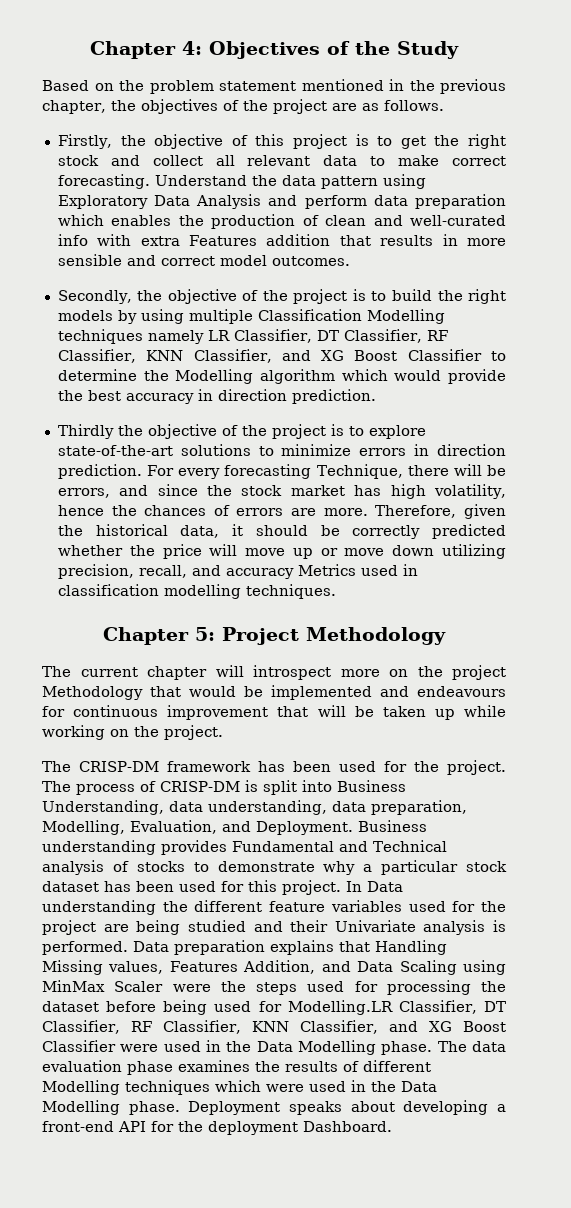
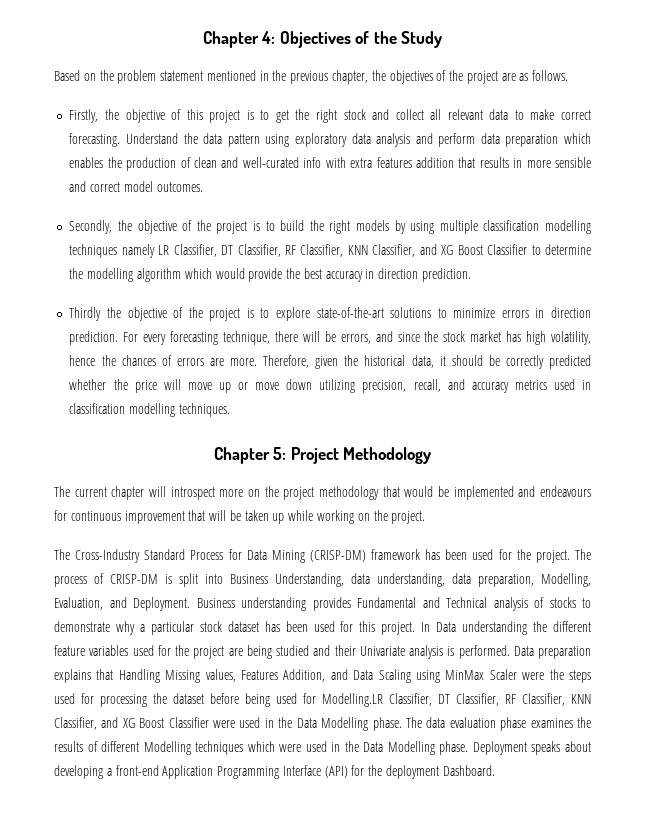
[57,194,262,209] Exploratory Data Analysis -> [294,133,411,147] exploratory data analysis
[189,235,258,246] Features -> [376,157,412,168] features
[257,309,445,324] Classification Modelling -> [483,220,592,234] classification modelling
[175,369,254,384] Modelling -> [87,268,134,282] modelling
[316,464,403,479] Technique, -> [223,331,271,345] technique,
[297,564,356,576] Metrics -> [514,380,547,390] metrics
[42,686,143,700] Methodology -> [318,486,379,500] methodology
[79,761,159,772] CRISP-DM -> [75,549,366,563] Cross-Industry Standard Process for Data Mining (CRISP-DM)
[118,1121,146,1132] API -> [162,765,348,779] Application Programming Interface (API)

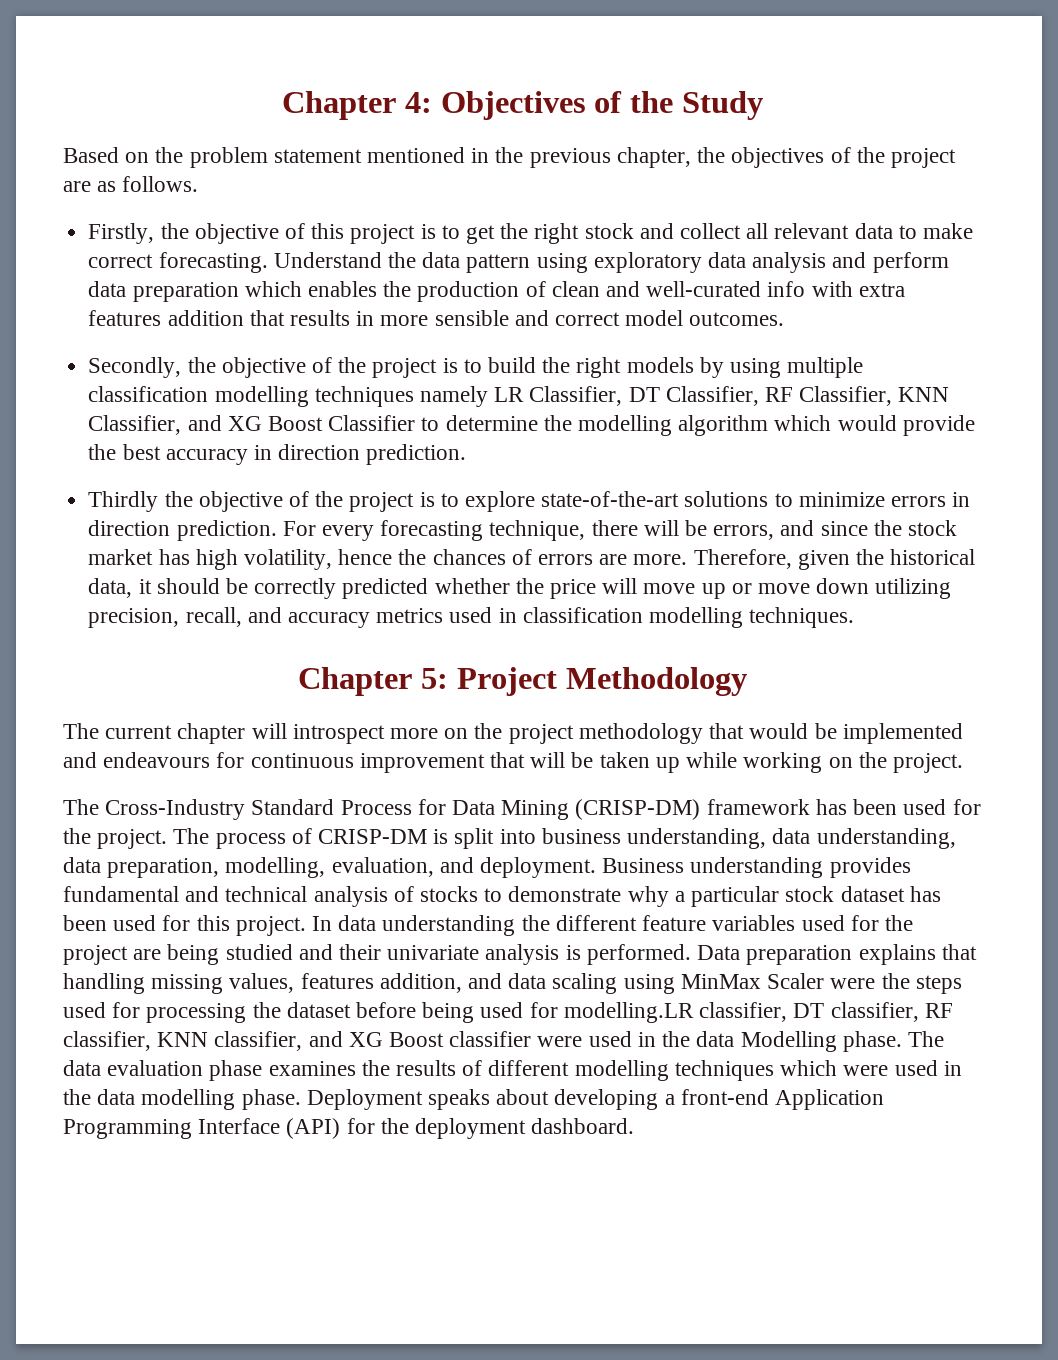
[230,573,344,587] Business Understanding, -> [541,828,767,849] business understanding,
[541,573,591,587] [54,597,488,611] Modelling, Evaluation, and Deployment. Business understanding provides Fundamental and Technical -> [225,857,911,878] [63,886,308,902] modelling, evaluation, and deployment. Business understanding provides fundamental and technical
[436,622,457,632] Data -> [338,915,377,931] data
[359,646,405,656] Univariate -> [387,945,480,960] univariate
[118,669,411,683] Handling Missing values, Features Addition, and Data Scaling -> [63,973,618,994] handling missing values, features addition, and data scaling
[322,693,591,707] [54,717,317,730] Modelling.LR Classifier, DT Classifier, RF Classifier, KNN Classifier, and XG Boost Classifier were used in the Data -> [563,1002,953,1023] [63,1031,735,1051] modelling.LR classifier, DT classifier, RF classifier, KNN classifier, and XG Boost classifier were used in the data
[143,741,191,755] Modelling -> [574,1060,669,1081] modelling
[363,741,435,755] Data Modelling -> [97,1089,236,1110] data modelling
[442,765,495,776] Dashboard. -> [531,1118,635,1134] dashboard.

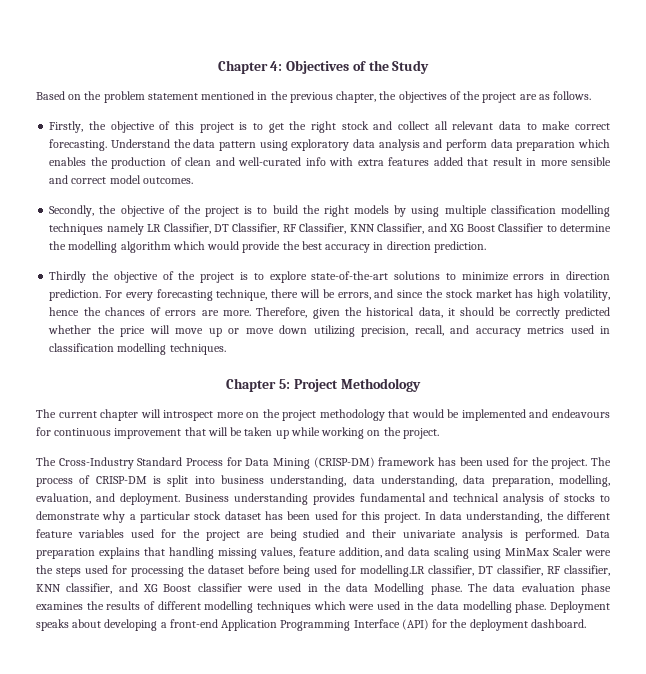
[167,310,350,326] addition that results -> [433,157,522,166] added that result
[382,915,516,936] understanding -> [466,511,543,523] understanding,
[300,973,374,989] features -> [298,547,336,556] feature

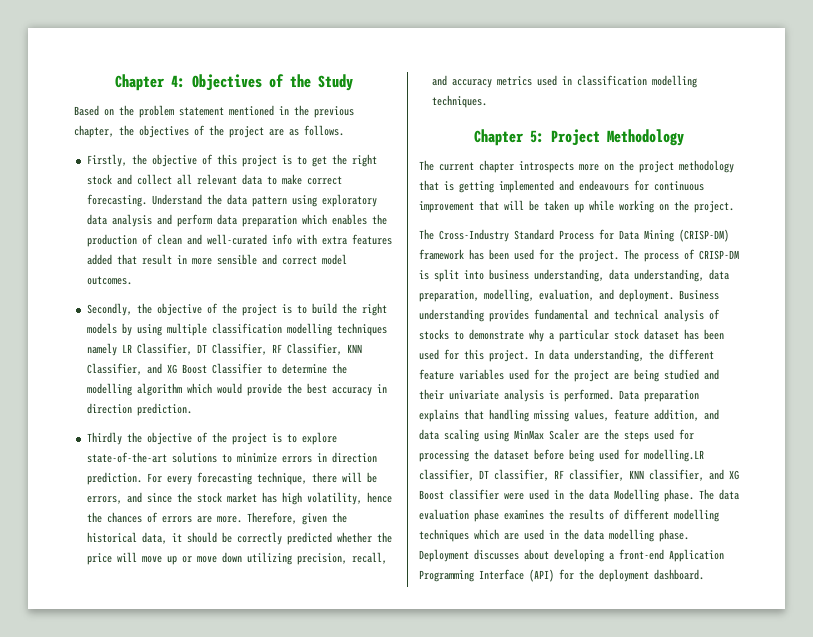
[140,409,214,421] will introspect -> [519,161,574,173] introspects
[411,409,460,418] would be -> [444,181,494,193] is getting
[585,550,612,556] were -> [584,433,599,440] are
[348,604,375,610] were -> [504,533,519,540] are
[36,619,69,631] speaks -> [474,549,519,560] discusses

